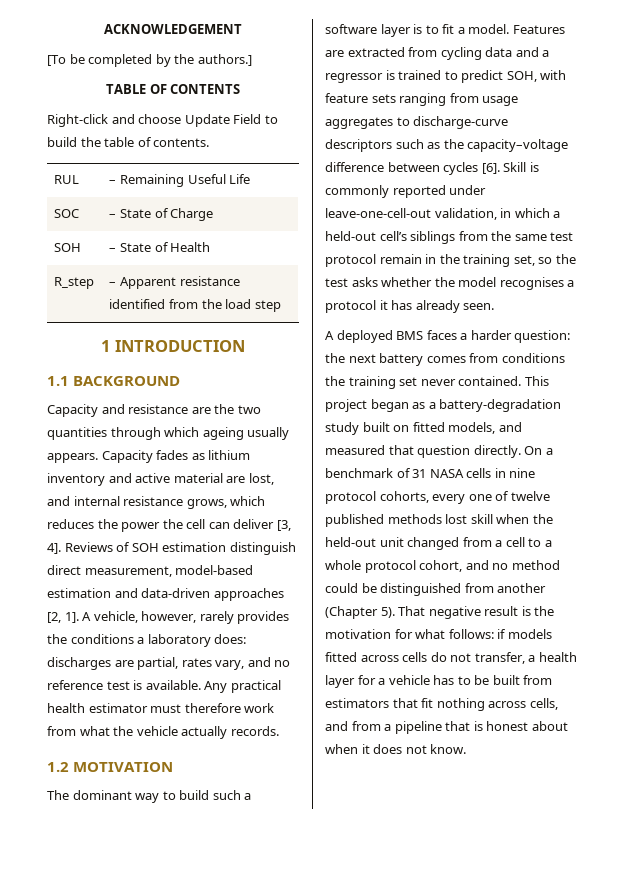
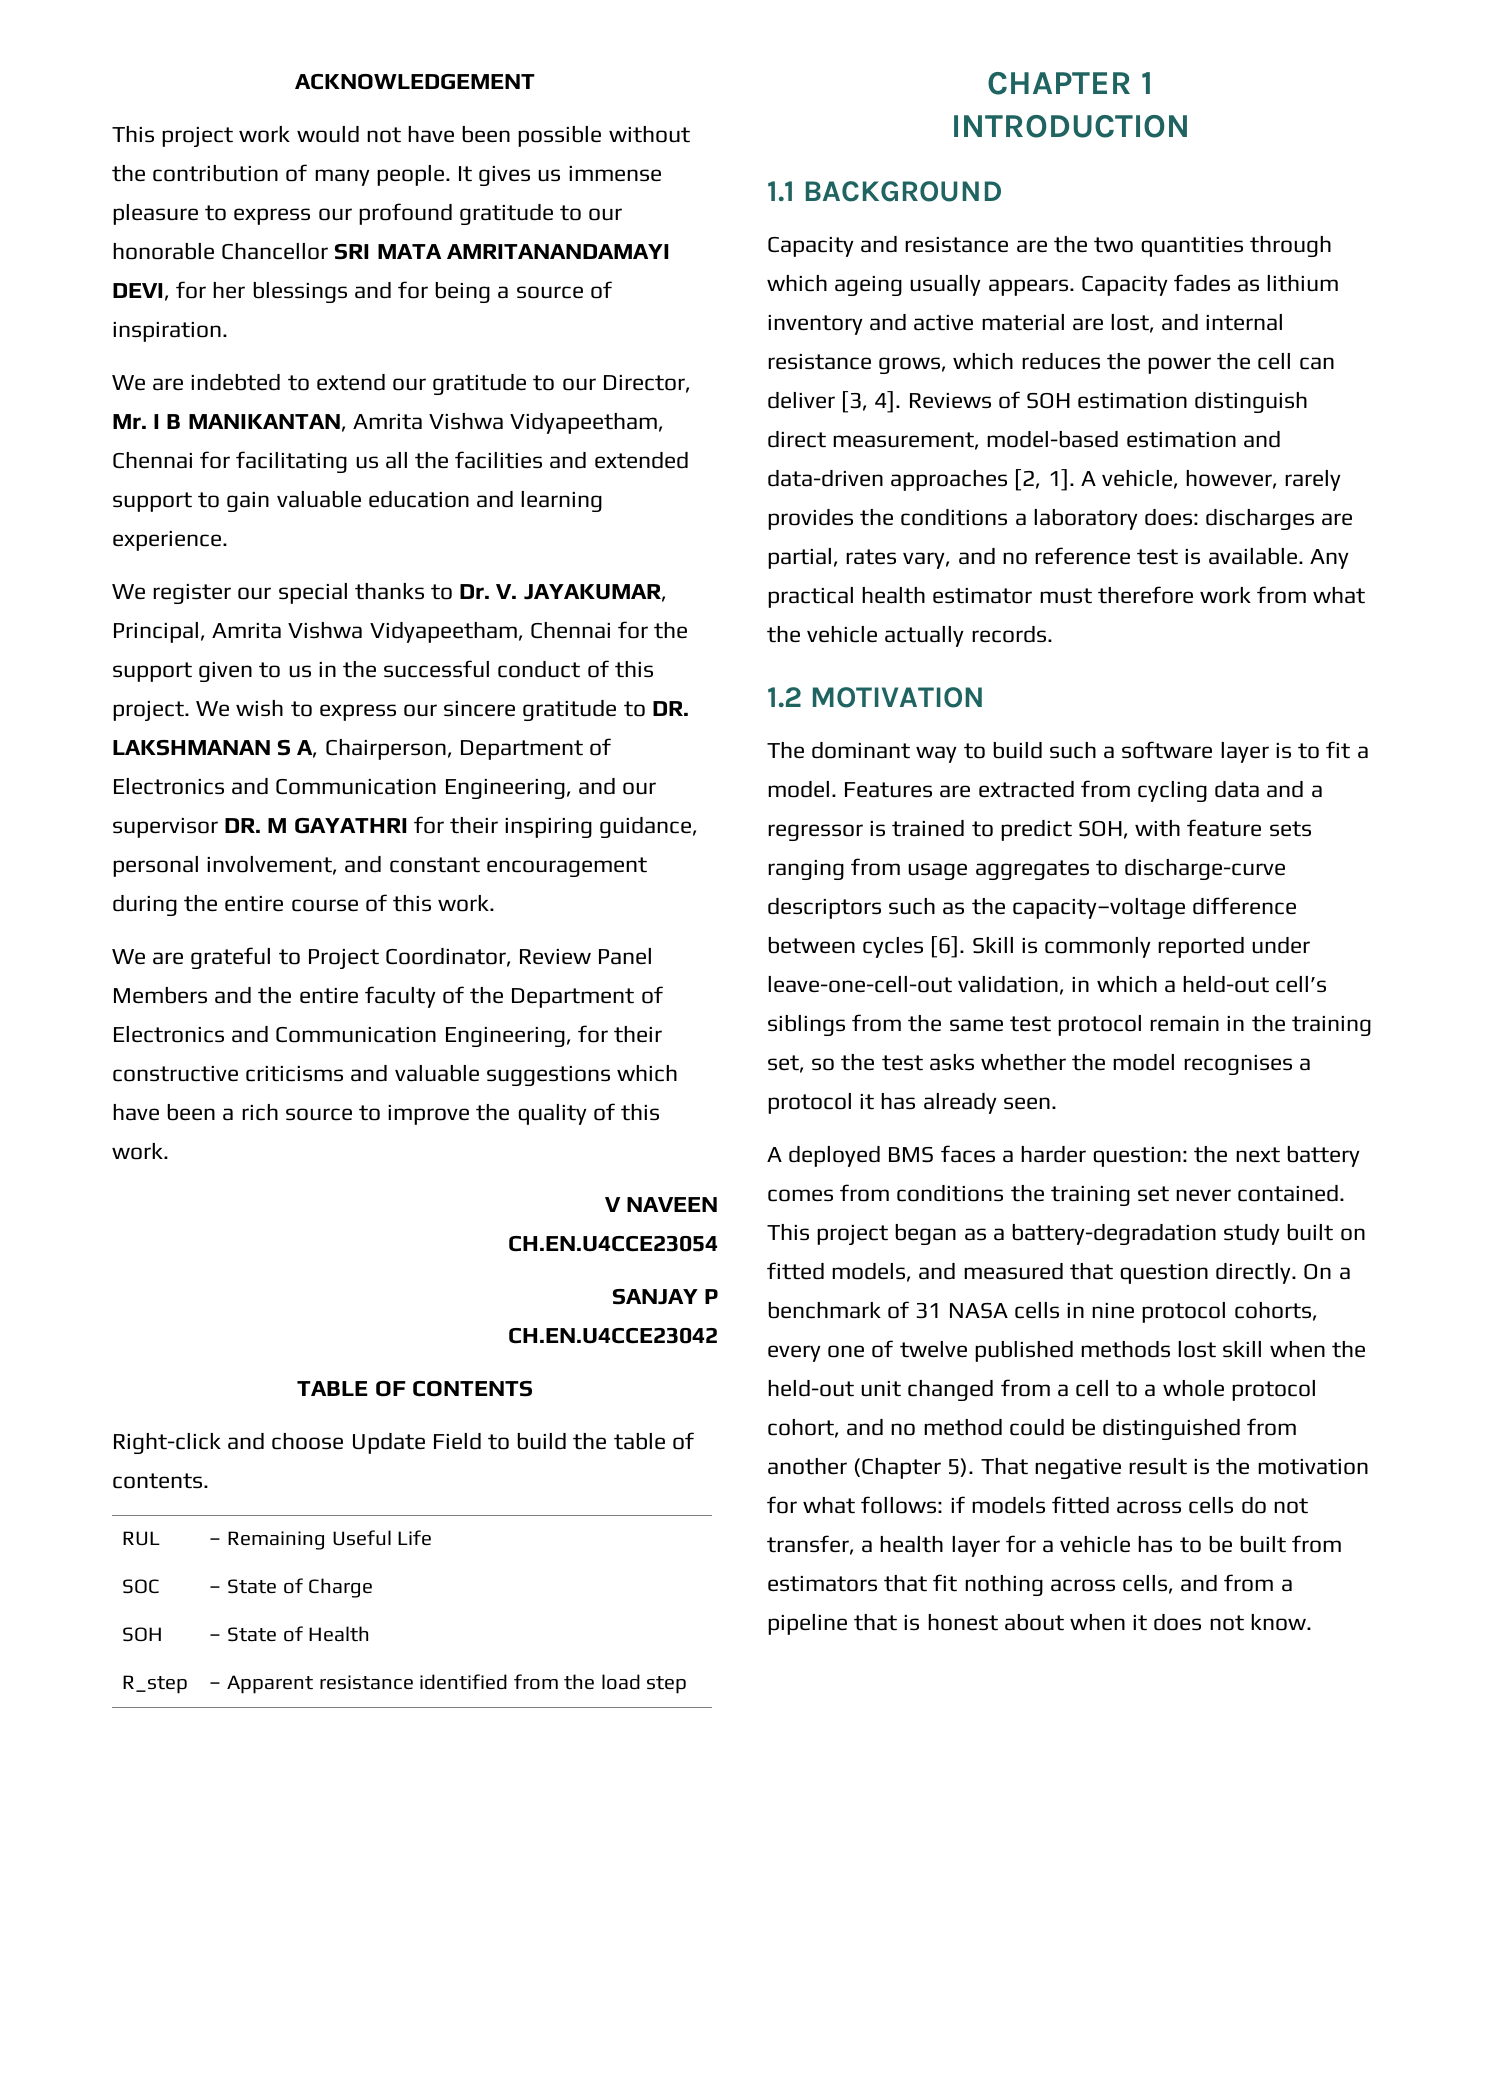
[47,54,252,67] [To be completed by the authors.] -> [112,125,690,148] [112,164,662,187] [112,203,623,226] [112,242,670,260] [112,281,612,304] [112,321,228,342] [112,373,691,396] [112,412,665,434] [112,451,689,474] [112,490,604,513] [112,530,228,551] [112,582,667,605] [112,621,689,643] [112,660,654,683] [112,699,689,722] [112,738,612,760] [112,777,657,800] [112,816,699,839] [112,855,647,878] [112,894,496,917] [112,947,654,970] [112,986,663,1008] [112,1025,663,1048] [112,1064,679,1087] [112,1103,661,1125] [112,1142,169,1160] [604,1197,718,1212] [508,1235,718,1252] [611,1288,718,1305] [508,1327,718,1344] This project work would not have been possible without the contribution of many people. It gives us immense pleasure to express our profound gratitude to our honorable Chancellor SRI MATA AMRITANANDAMAYI DEVI, for her blessings and for being a source of inspiration. // We are indebted to extend our gratitude to our Director, Mr. I B MANIKANTAN, Amrita Vishwa Vidyapeetham, Chennai for facilitating us all the facilities and extended support to gain valuable education and learning experience. // We register our special thanks to Dr. V. JAYAKUMAR, Principal, Amrita Vishwa Vidyapeetham, Chennai for the support given to us in the successful conduct of this project. We wish to express our sincere gratitude to DR. LAKSHMANAN S A, Chairperson, Department of Electronics and Communication Engineering, and our supervisor DR. M GAYATHRI for their inspiring guidance, personal involvement, and constant encouragement during the entire course of this work. // We are grateful to Project Coordinator, Review Panel Members and the entire faculty of the Department of Electronics and Communication Engineering, for their constructive criticisms and valuable suggestions which have been a rich source to improve the quality of this work. // V NAVEEN // CH.EN.U4CCE23054 // SANJAY P // CH.EN.U4CCE23042
[101,340,111,352] 1 -> [986,71,1154,95] CHAPTER 1 //

